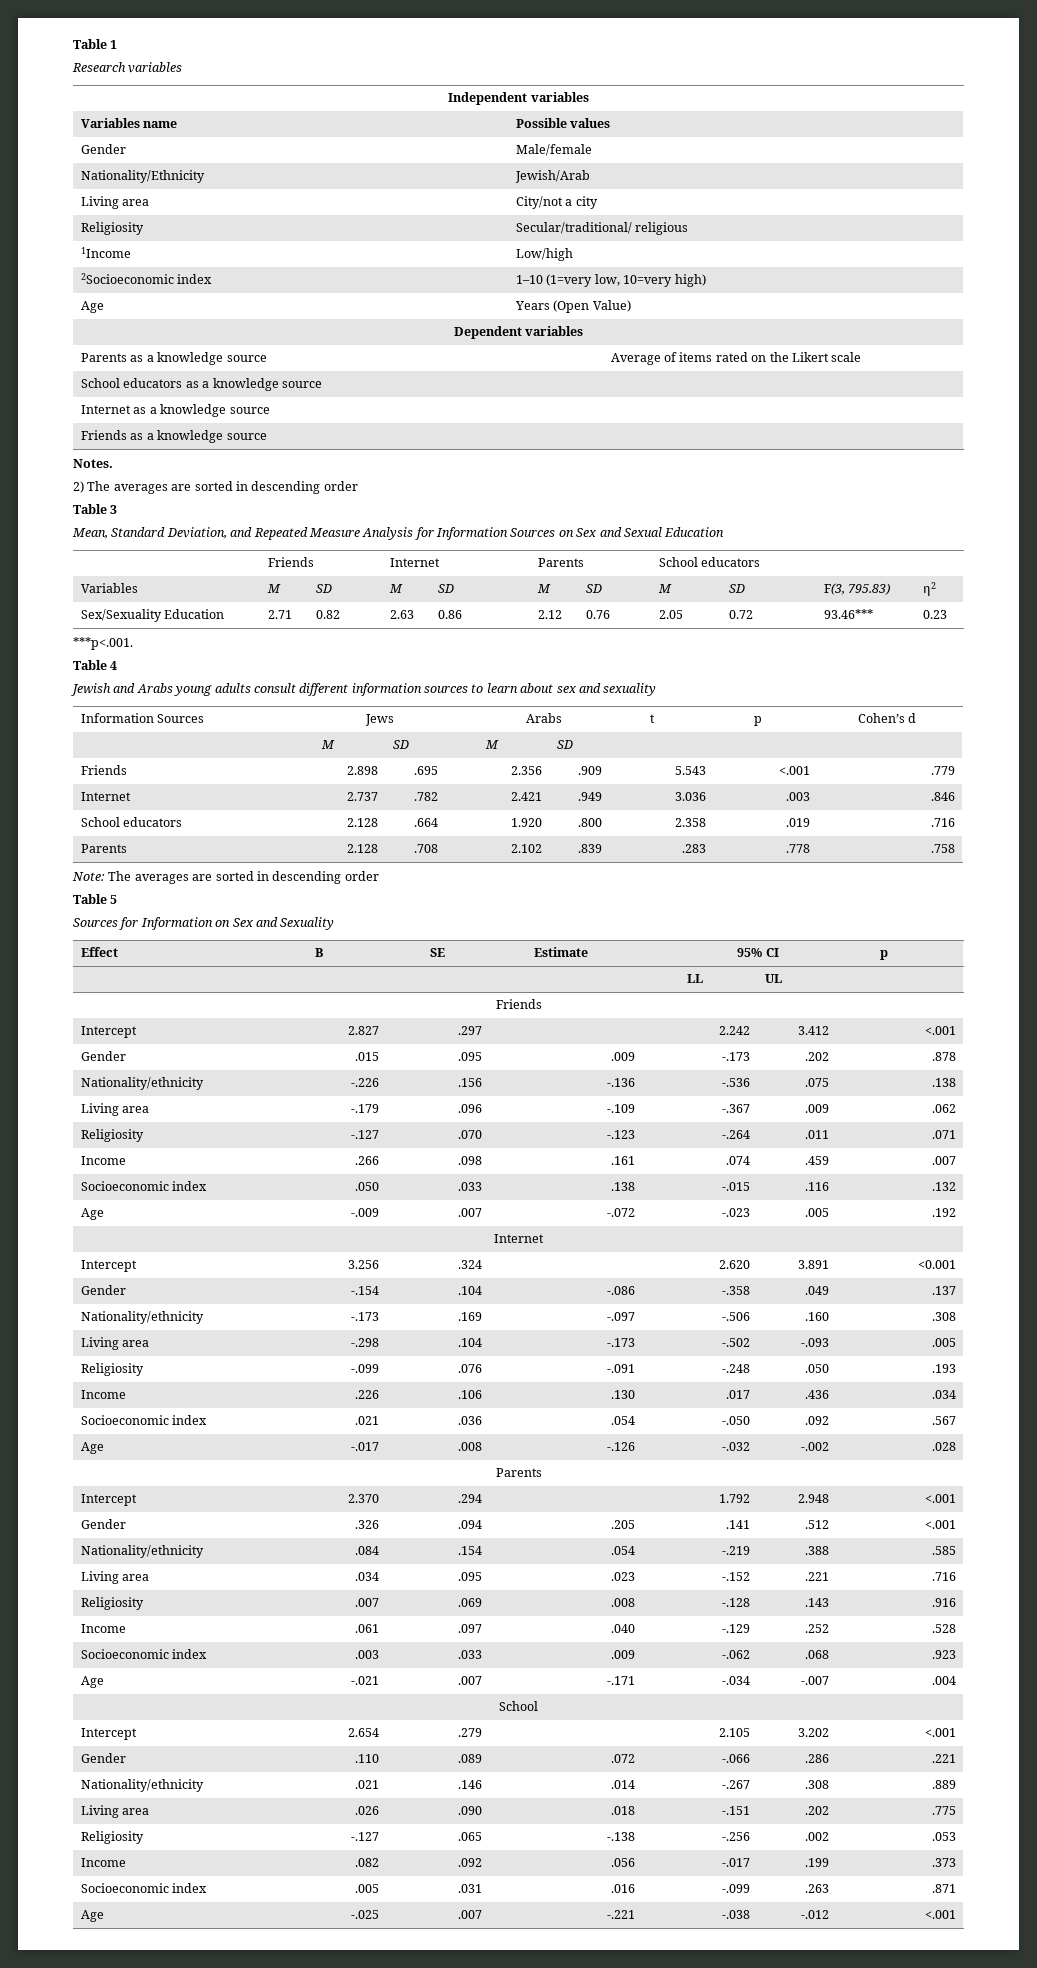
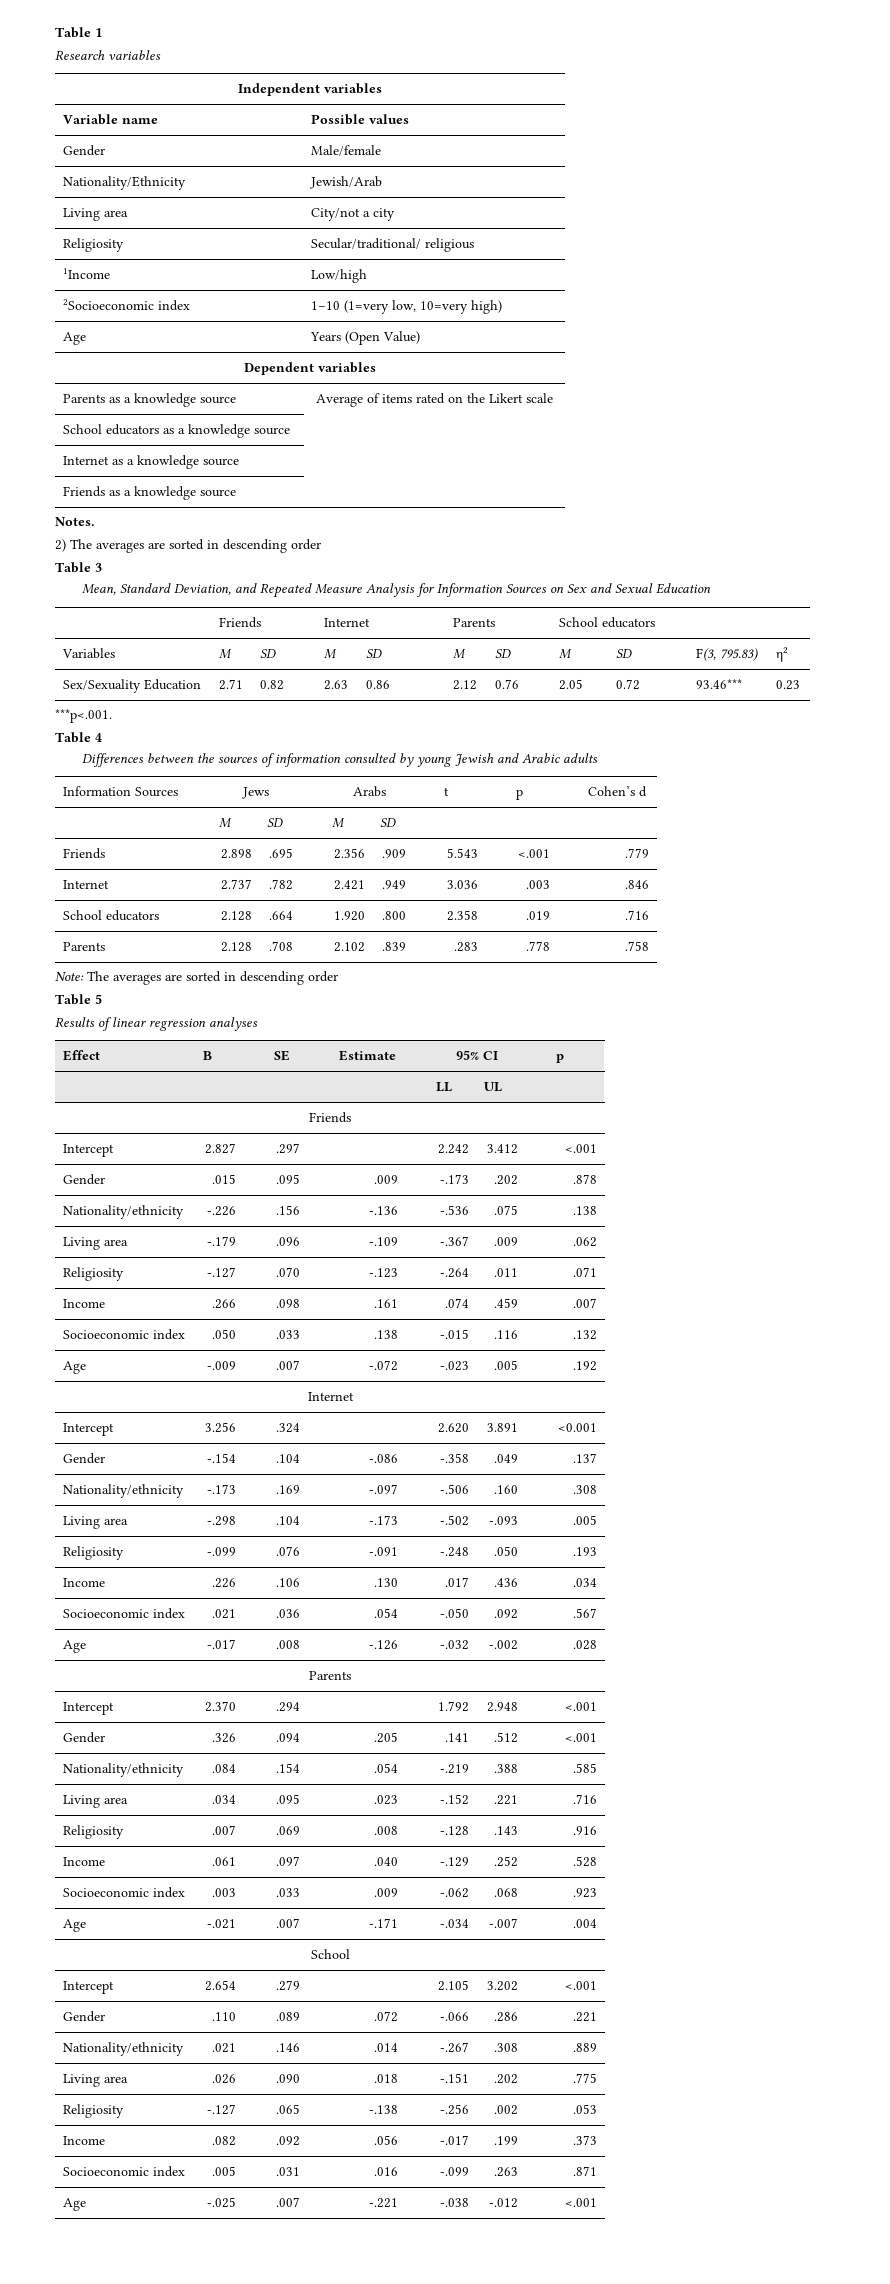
[81,118,141,128] Variables -> [63,114,119,125] Variable
[71,683,657,696] Jewish and Arabs young adults consult different information sources to learn about sex and sexuality -> [82,753,599,767] Differences between the sources of information consulted by young Jewish and Arabic adults
[73,917,335,930] Sources for Information on Sex and Sexuality -> [55,1017,258,1031] Results of linear regression analyses

